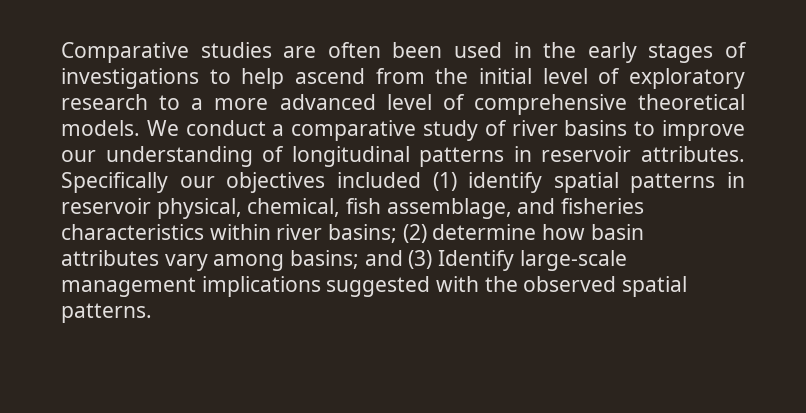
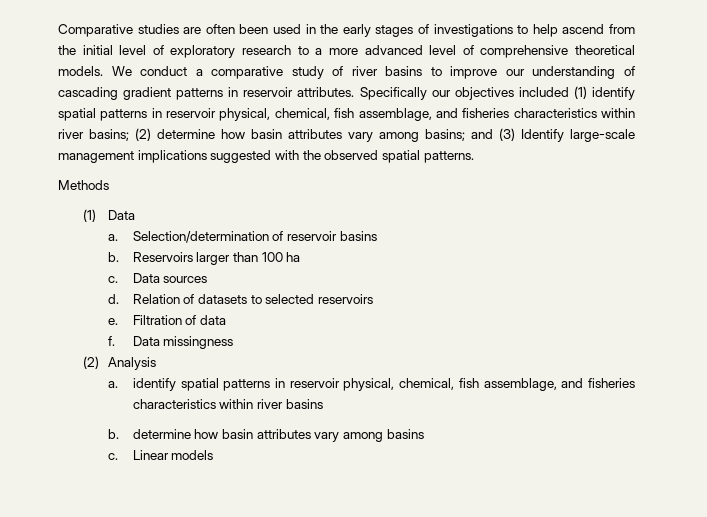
[291,146,410,167] longitudinal -> [58,87,172,100] cascading gradient
(152, 313) none -> [58,180,109,190] [82,209,135,222] [107,231,377,243] [107,252,301,265] [107,273,208,283] [107,294,374,304] [107,315,227,325] [107,336,234,349] [82,356,156,370] [107,378,636,391] [132,399,323,409] [107,429,424,442] [107,450,214,460] // Methods // (1) Data // a. Selection/determination of reservoir basins // b. Reservoirs larger than 100 ha // c. Data sources // d. Relation of datasets to selected reservoirs // e. Filtration of data // f. Data missingness // (2) Analysis // a. identify spatial patterns in reservoir physical, chemical, fish assemblage, and fisheries characteristics within river basins // b. determine how basin attributes vary among basins // c. Linear models

